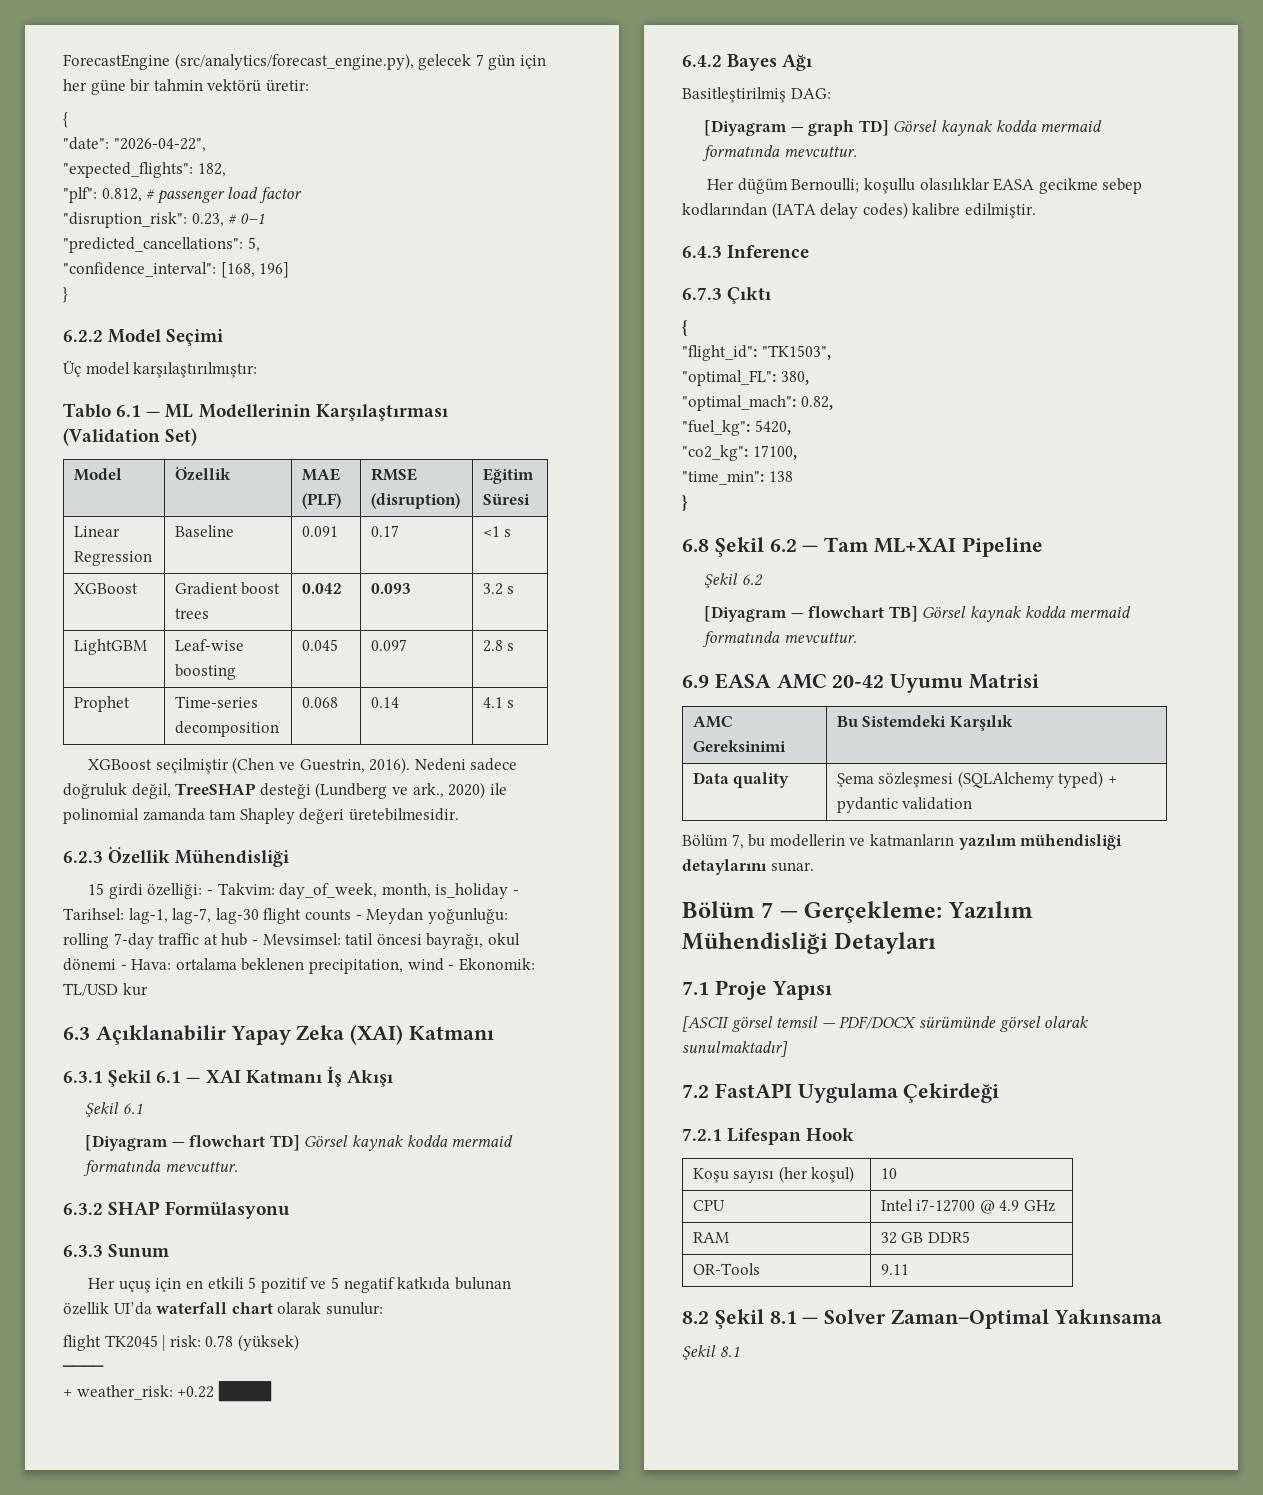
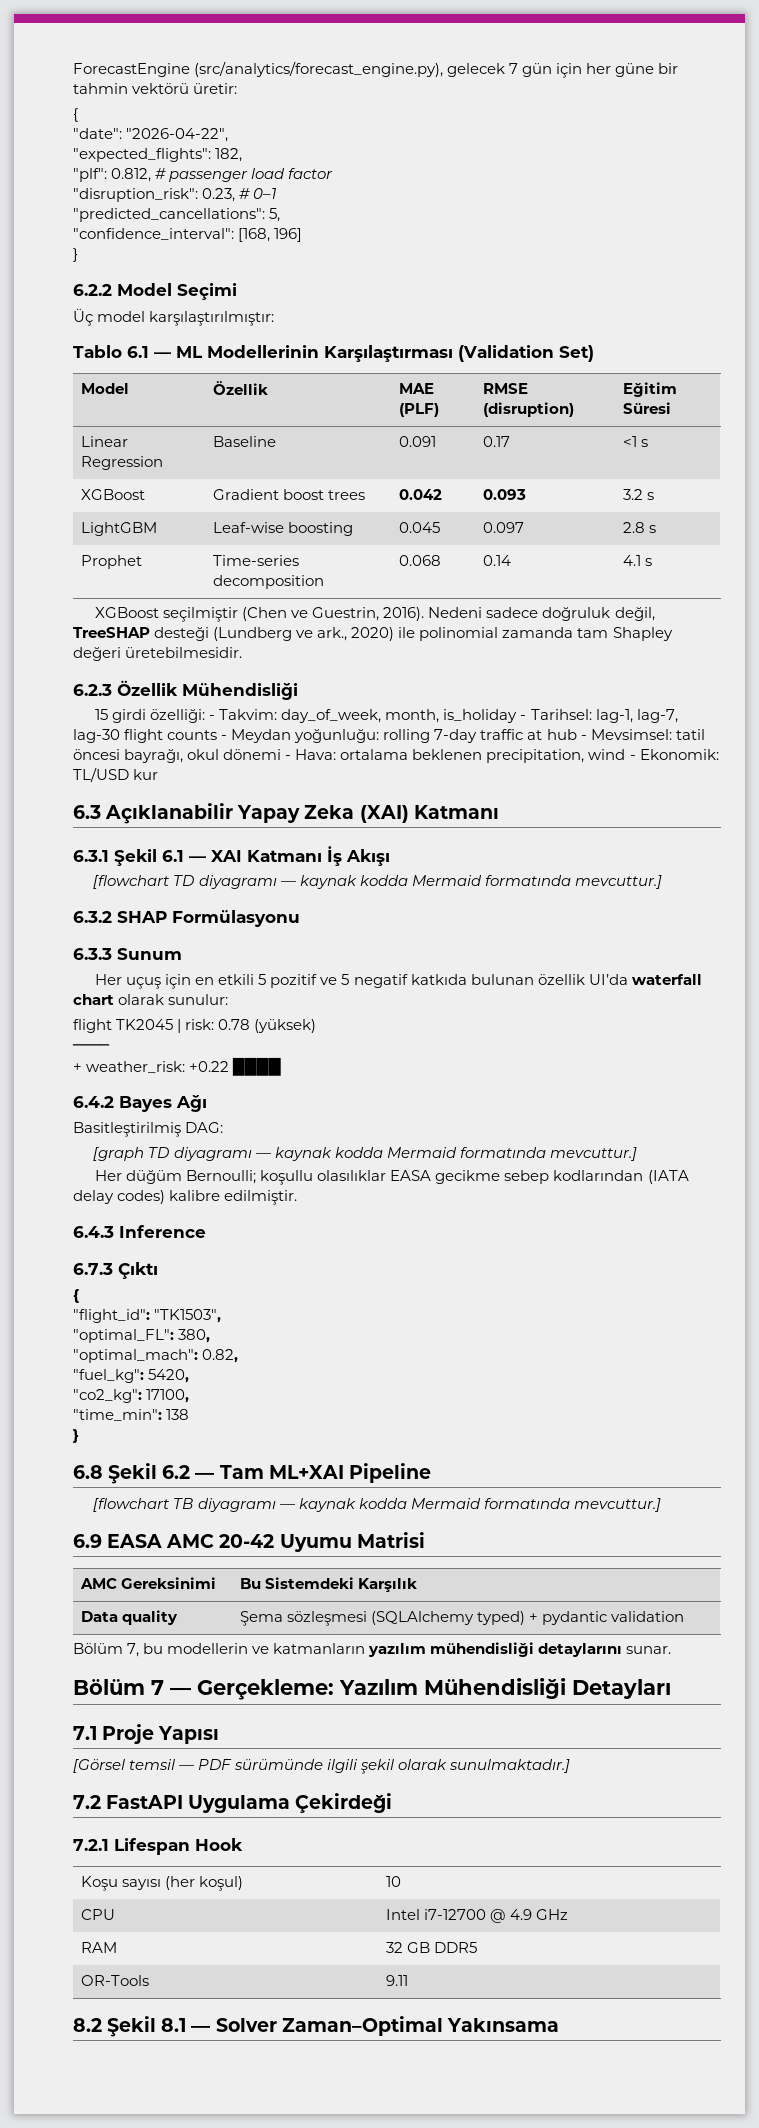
[85,1102,143,1117] [85,1135,514,1151] [83,1160,238,1176] Şekil 6.1 // [Diyagram — flowchart TD] Görsel kaynak kodda mermaid formatında mevcuttur. -> [93,875,662,889] [flowchart TD diyagramı — kaynak kodda Mermaid formatında mevcuttur.]
[704,120,1103,136] [702,145,857,161] [Diyagram — graph TD] Görsel kaynak kodda mermaid formatında mevcuttur. -> [93,1147,637,1161] [graph TD diyagramı — kaynak kodda Mermaid formatında mevcuttur.]
[704,573,763,588] [704,606,1132,622] [702,631,857,647] Şekil 6.2 // [Diyagram — flowchart TB] Görsel kaynak kodda mermaid formatında mevcuttur. -> [93,1498,661,1512] [flowchart TB diyagramı — kaynak kodda Mermaid formatında mevcuttur.]
[682,1016,1089,1032] [682,1041,788,1057] [ASCII görsel temsil — PDF/DOCX sürümünde görsel olarak sunulmaktadır] -> [73,1759,571,1774] [Görsel temsil — PDF sürümünde ilgili şekil olarak sunulmaktadır.]
[682,1345,740,1360] // Şekil 8.1 -> (559, 2025) none

